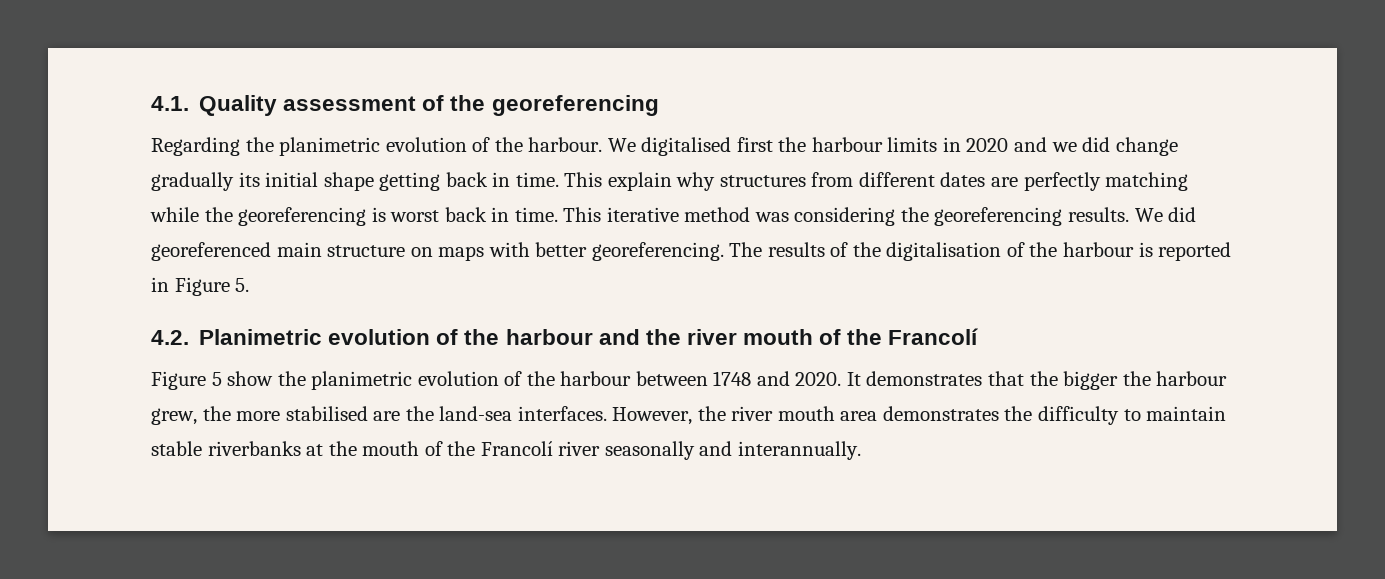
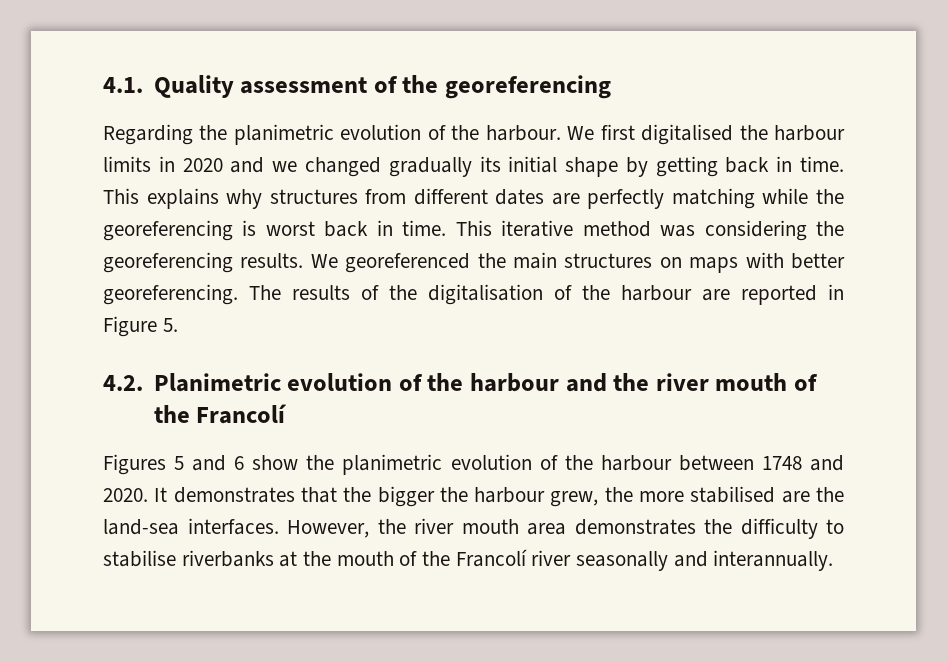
[641,137,773,156] digitalised first -> [600,124,734,145] first digitalised
[1082,137,1178,156] did change -> [304,157,381,177] changed
(374, 181) none -> [625,157,648,177] by
[607,172,672,191] explain -> [146,188,219,209] explains
[1168,207,1197,222] [151,242,406,261] did georeferenced main structure -> [345,252,653,273] georeferenced the main structures
[1138,242,1153,257] is -> [702,289,730,301] are
[151,371,222,390] Figure 5 -> [103,454,245,475] Figures 5 and 6
[1146,406,1227,421] [151,441,202,456] maintain stable -> [103,550,176,567] stabilise

